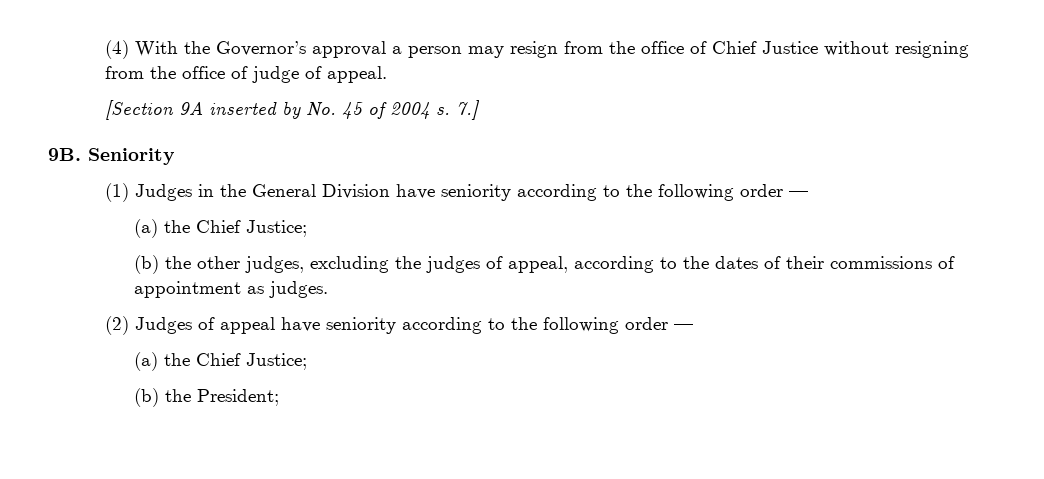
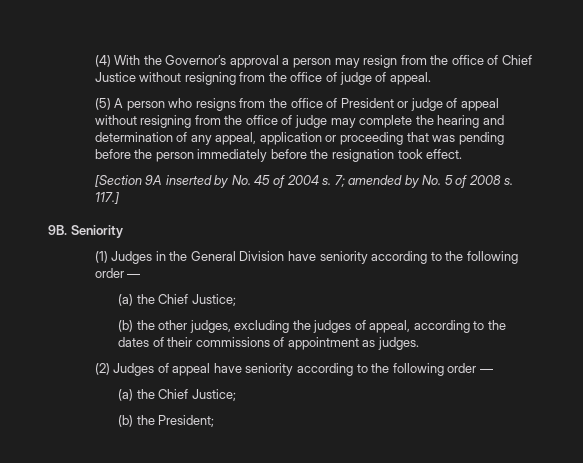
(388, 74) none -> [94,98,499,111] [94,115,504,128] [94,132,504,145] [94,149,463,162] // (5) A person who resigns from the office of President or judge of appeal without resigning from the office of judge may complete the hearing and determination of any appeal, application or proceeding that was pending before the person immediately before the resignation took effect.
[456,100,481,120] 7.] -> [334,175,514,188] [94,192,119,204] 7; amended by No. 5 of 2008 s. 117.]

